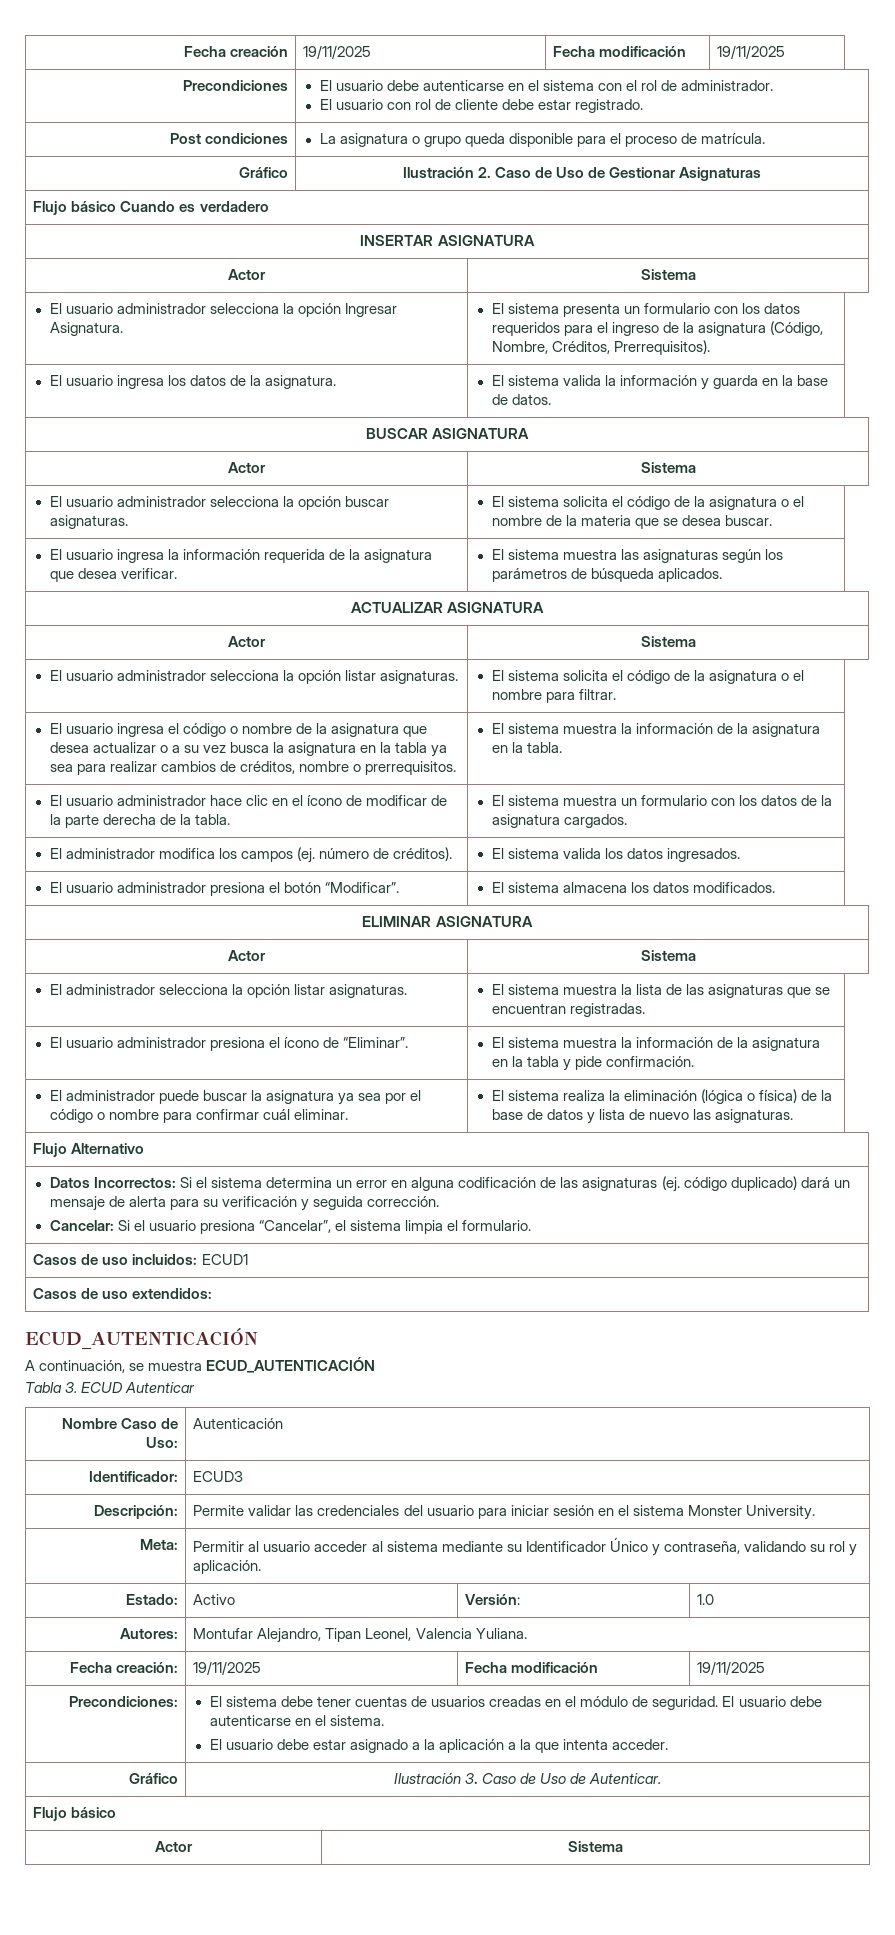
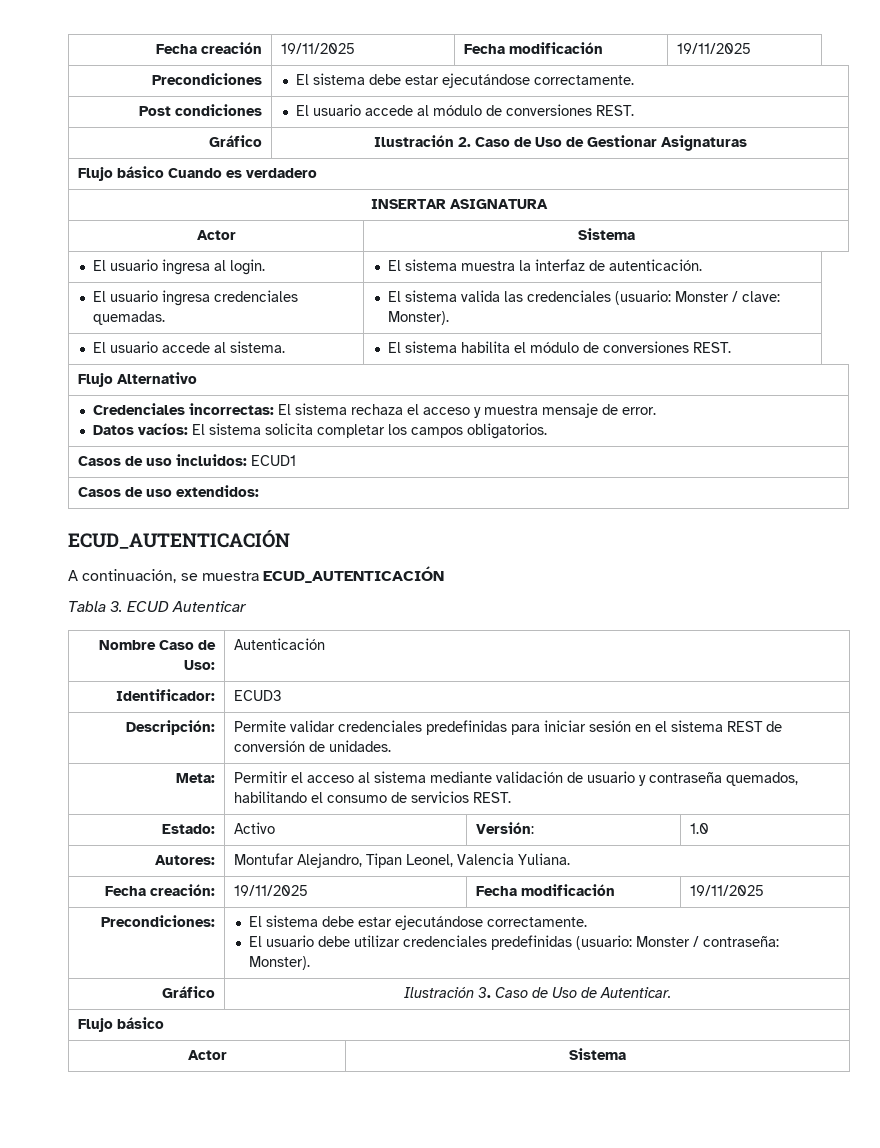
[335,80,774,91] [319,99,644,113] [169,133,288,144] [319,133,766,147] usuario debe autenticarse en el sistema con el rol de administrador. // El usuario con rol de cliente debe estar registrado. // Post condiciones | La asignatura o grupo queda disponible para el proceso de matrícula. -> [313,73,635,88] [139,104,263,116] [296,104,635,116] sistema debe estar ejecutándose correctamente. // Post condiciones | El usuario accede al módulo de conversiones REST.
[116,303,398,317] [49,322,123,336] [491,303,801,317] [491,321,824,336] [491,340,710,355] [49,375,337,389] [491,375,829,390] [491,394,551,405] [365,428,530,439] [228,462,266,473] [640,462,696,473] [49,496,390,510] [49,515,128,529] [491,496,805,510] [491,515,773,529] [49,549,433,563] [49,568,177,582] [491,549,784,563] [491,568,722,582] [350,602,545,613] [228,636,266,647] [640,636,696,647] [49,670,459,684] [491,670,805,684] [491,689,616,703] [49,723,428,737] [49,742,448,757] [49,761,457,775] [491,723,821,737] [491,742,562,753] [49,795,448,806] [49,814,231,828] [491,795,833,806] [491,814,627,828] [49,847,453,863] [491,848,741,862] [49,882,400,896] [491,882,776,893] [362,916,533,927] [228,950,266,961] [640,950,696,961] [49,984,408,998] [491,984,831,998] [491,1003,645,1017] [49,1037,409,1051] [491,1037,821,1051] [491,1056,695,1071] [49,1090,422,1105] [49,1109,349,1123] [491,1089,833,1104] [491,1109,794,1124] [33,1143,145,1157] [49,1176,850,1192] [49,1196,440,1211] [49,1220,532,1234] administrador selecciona la opción Ingresar Asignatura. | El sistema presenta un formulario con los datos requeridos para el ingreso de la asignatura (Código, Nombre, Créditos, Prerrequisitos). // El usuario ingresa los datos de la asignatura. | El sistema valida la información y guarda en la base de datos. // BUSCAR ASIGNATURA // Actor | Sistema // El usuario administrador selecciona la opción buscar asignaturas. | El sistema solicita el código de la asignatura o el nombre de la materia que se desea buscar. // El usuario ingresa la información requerida de la asignatura que desea verificar. | El sistema muestra las asignaturas según los parámetros de búsqueda aplicados. // ACTUALIZAR ASIGNATURA // Actor | Sistema // El usuario administrador selecciona la opción listar asignaturas. | El sistema solicita el código de la asignatura o el nombre para filtrar. // El usuario ingresa el código o nombre de la asignatura que desea actualizar o a su vez busca la asignatura en la tabla ya sea para realizar cambios de créditos, nombre o prerrequisitos. | El sistema muestra la información de la asignatura en la tabla. // El usuario administrador hace clic en el ícono de modificar de la parte derecha de la tabla. | El sistema muestra un formulario con los datos de la asignatura cargados. // El administrador modifica los campos (ej. número de créditos). | El sistema valida los datos ingresados. // El usuario administrador presiona el botón “Modificar”. | El sistema almacena los datos modificados. // ELIMINAR ASIGNATURA // Actor | Sistema // El administrador selecciona la opción listar asignaturas. | El sistema muestra la lista de las asignaturas que se encuentran registradas. // El usuario administrador presiona el ícono de “Eliminar”. | El sistema muestra la información de la asignatura en la tabla y pide confirmación. // El administrador puede buscar la asignatura ya sea por el código o nombre para confirmar cuál eliminar. | El sistema realiza la eliminación (lógica o física) de la base de datos y lista de nuevo las asignaturas. // Flujo Alternativo // Datos Incorrectos: Si el sistema determina un error en alguna codificación de las asignaturas (ej. código duplicado) dará un mensaje de alerta para su verificación y seguida corrección. // Cancelar: Si el usuario presiona “Cancelar”, el sistema limpia el formulario. -> [162,259,266,275] [388,259,703,271] [93,290,299,306] [93,311,166,325] [388,290,781,305] [388,311,450,325] [93,341,286,353] [388,341,732,353] [77,372,197,387] [93,403,657,418] [93,423,548,439] ingresa al login. | El sistema muestra la interfaz de autenticación. // El usuario ingresa credenciales quemadas. | El sistema valida las credenciales (usuario: Monster / clave: Monster). // El usuario accede al sistema. | El sistema habilita el módulo de conversiones REST. // Flujo Alternativo // Credenciales incorrectas: El sistema rechaza el acceso y muestra mensaje de error. // Datos vacíos: El sistema solicita completar los campos obligatorios.
[295,1505,474,1516] las credenciales del usuario -> [337,720,507,735] credenciales predefinidas
[687,1505,815,1520] [139,1539,178,1550] [193,1537,858,1556] [193,1560,262,1574] Monster University. // Meta: | Permitir al usuario acceder al sistema mediante su Identificador Único y contraseña, validando su rol y aplicación. -> [726,721,782,732] [233,740,391,752] [176,773,216,783] [233,771,798,786] [233,791,511,803] REST de conversión de unidades. // Meta: | Permitir el acceso al sistema mediante validación de usuario y contraseña quemados, habilitando el consumo de servicios REST.
[316,1696,822,1710] [209,1715,384,1726] [209,1739,669,1753] tener cuentas de usuarios creadas en el módulo de seguridad. El usuario debe autenticarse en el sistema. // El usuario debe estar asignado a la aplicación a la que intenta acceder. -> [358,915,588,930] [249,935,780,950] [249,956,311,970] estar ejecutándose correctamente. // El usuario debe utilizar credenciales predefinidas (usuario: Monster / contraseña: Monster).

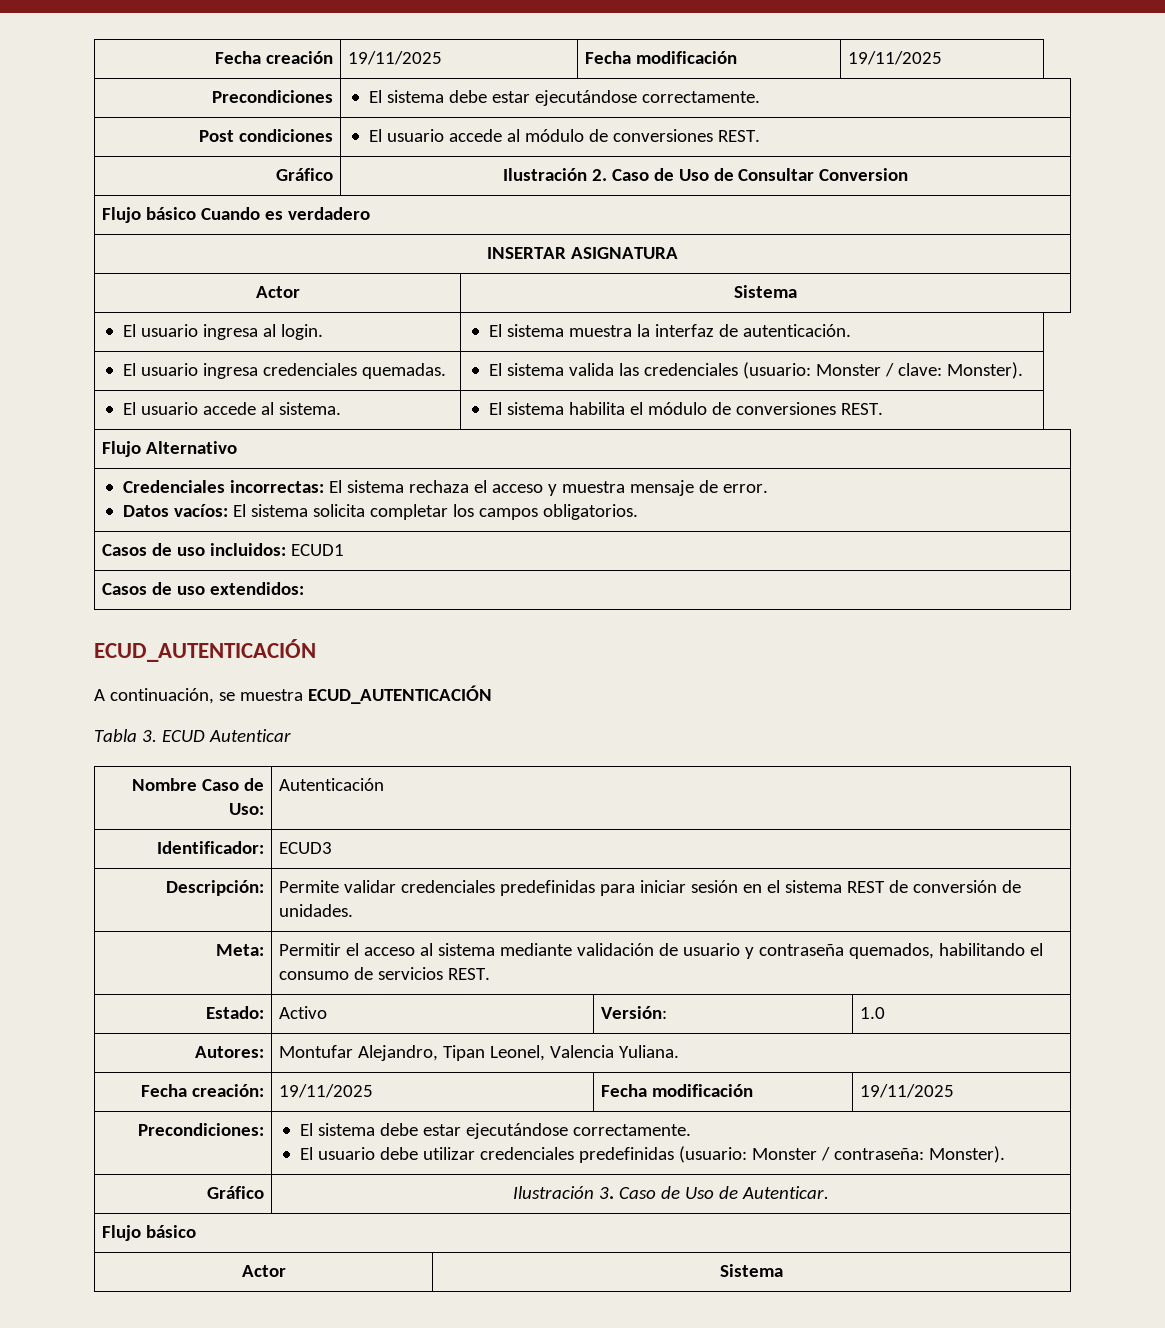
[586,135,747,151] Gestionar Asignaturas -> [738,168,909,181] Consultar Conversion

